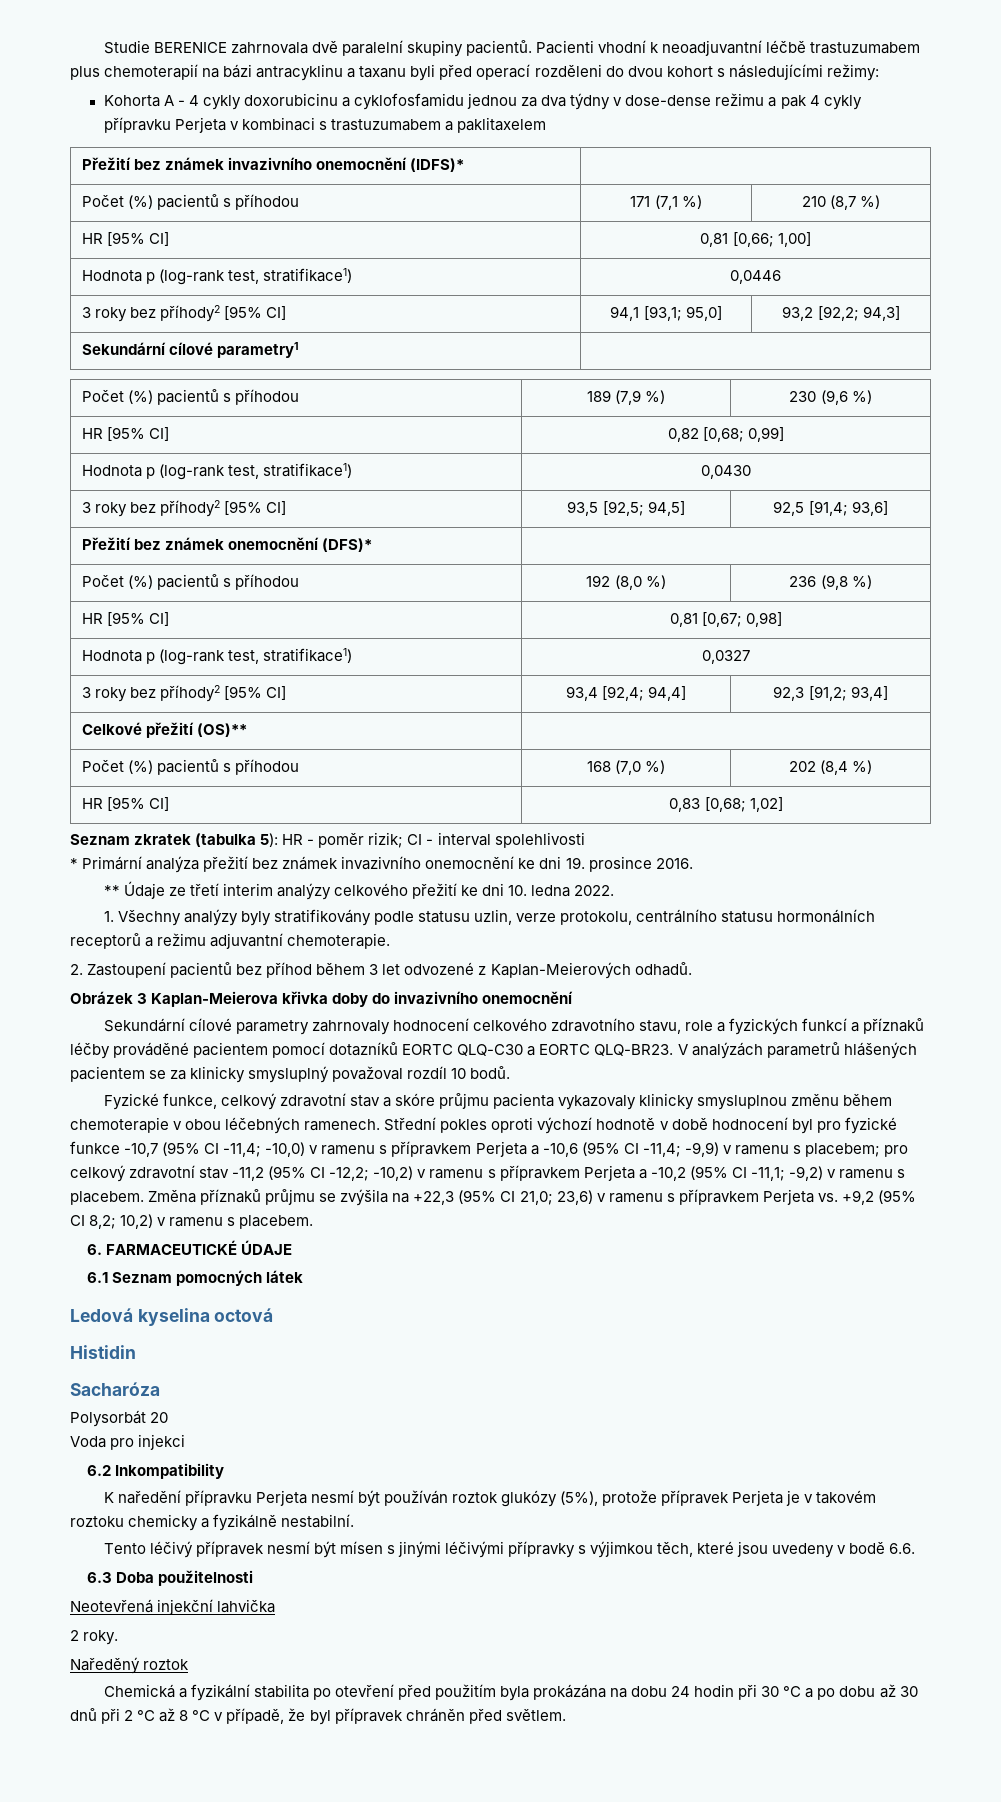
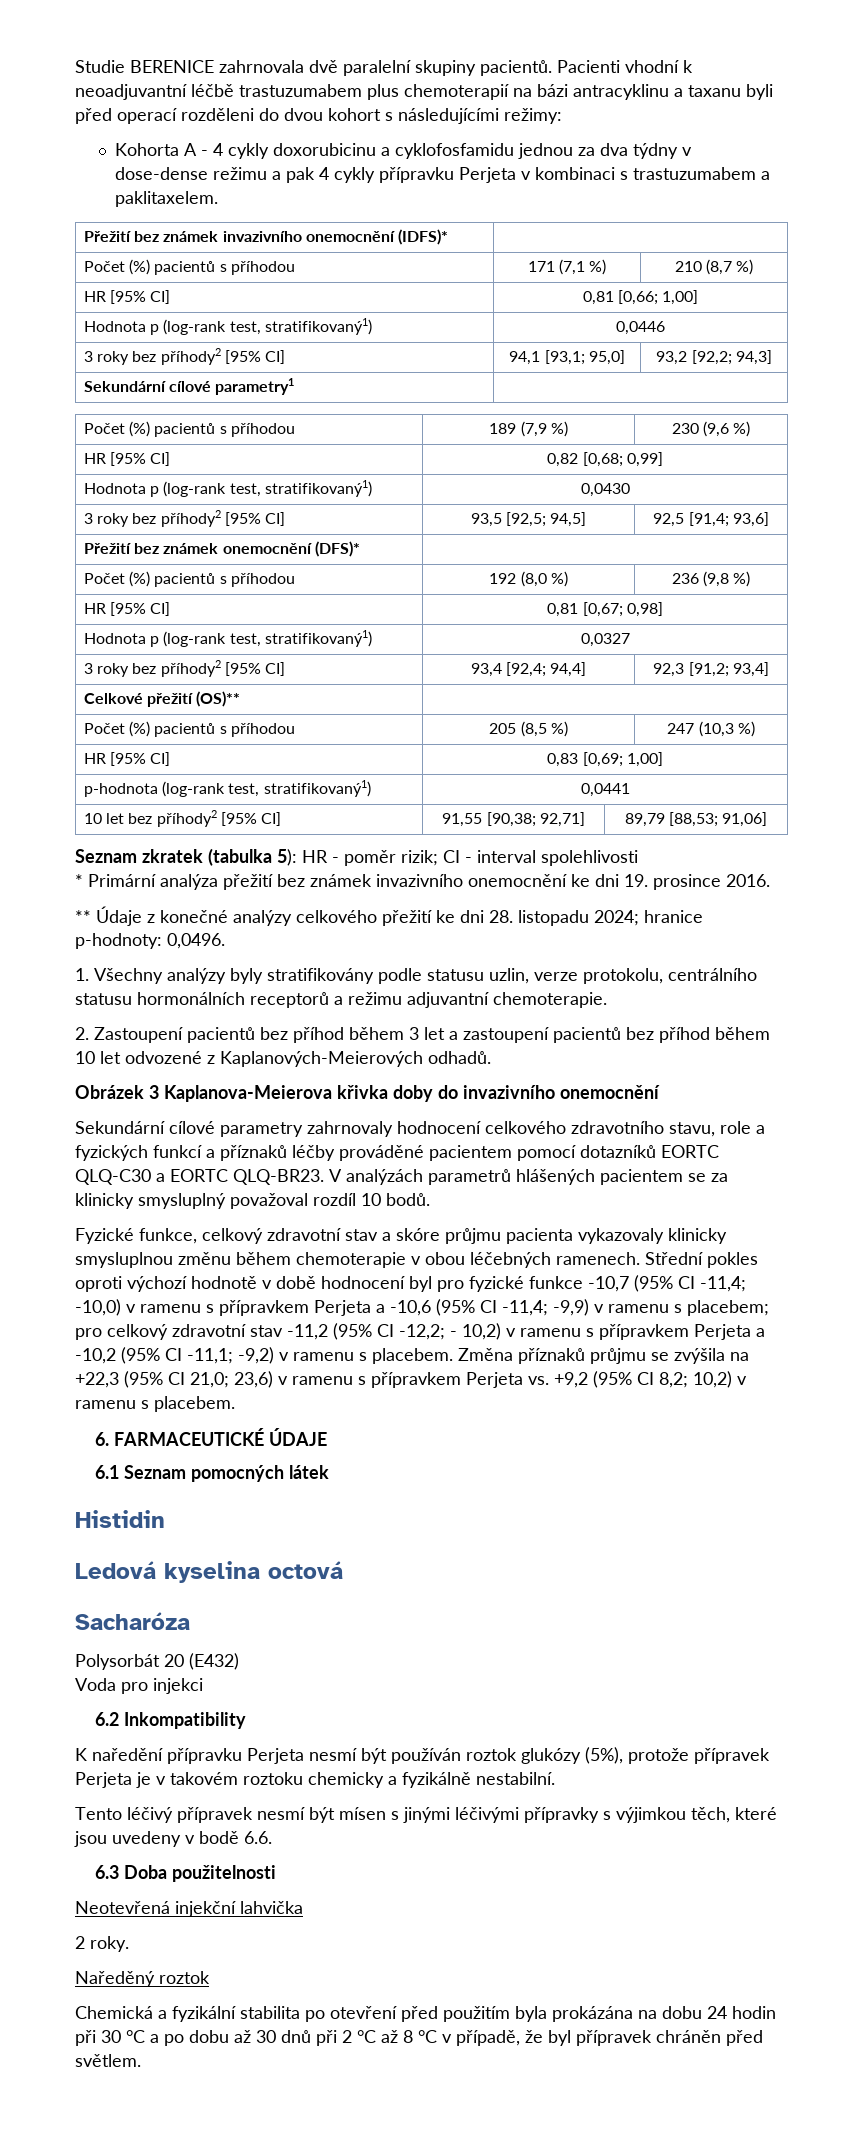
[457,117,547,133] paklitaxelem -> [114,191,218,207] paklitaxelem.
[263,268,353,283] stratifikace1) -> [264,318,372,335] stratifikovaný1)
[263,463,353,478] stratifikace1) -> [264,480,372,497] stratifikovaný1)
[263,648,353,663] stratifikace1) -> [264,630,372,647] stratifikovaný1)
[586,760,666,775] [788,760,848,775] 168 (7,0 %) | 202 (8,4 -> [489,721,568,737] [667,721,734,737] 205 (8,5 %) | 247 (10,3
[704,797,783,812] [0,68; 1,02] -> [582,752,663,767] [83,780,371,797] [580,783,630,797] [83,810,282,827] [442,812,585,827] [624,812,768,827] [0,69; 1,00] // p-hodnota (log-rank test, stratifikovaný1) | 0,0441 // 10 let bez příhody2 [95% CI] | 91,55 [90,38; 92,71] | 89,79 [88,53; 91,06]
[168,883,273,896] ze třetí interim -> [147,910,228,923] z konečné
[508,885,615,897] 10. ledna 2022. -> [489,910,703,926] [75,933,225,949] 28. listopadu 2024; hranice p-hodnoty: 0,0496.
(401, 969) none -> [449,1027,770,1043] [75,1051,121,1064] a zastoupení pacientů bez příhod během 10 let
[490,962,631,979] Kaplan-Meierových -> [220,1051,423,1067] Kaplanových-Meierových
[151,991,279,1007] Kaplan-Meierova -> [164,1085,332,1102] Kaplanova-Meierova
[373,1166,414,1181] -10,2) -> [450,1323,501,1340] - 10,2)
(304, 1276) none -> [75,1510,165,1528] // Histidin
[70,1345,136,1359] // Histidin -> (343, 1570) none
(169, 1417) none -> [189,1653,239,1670] (E432)

